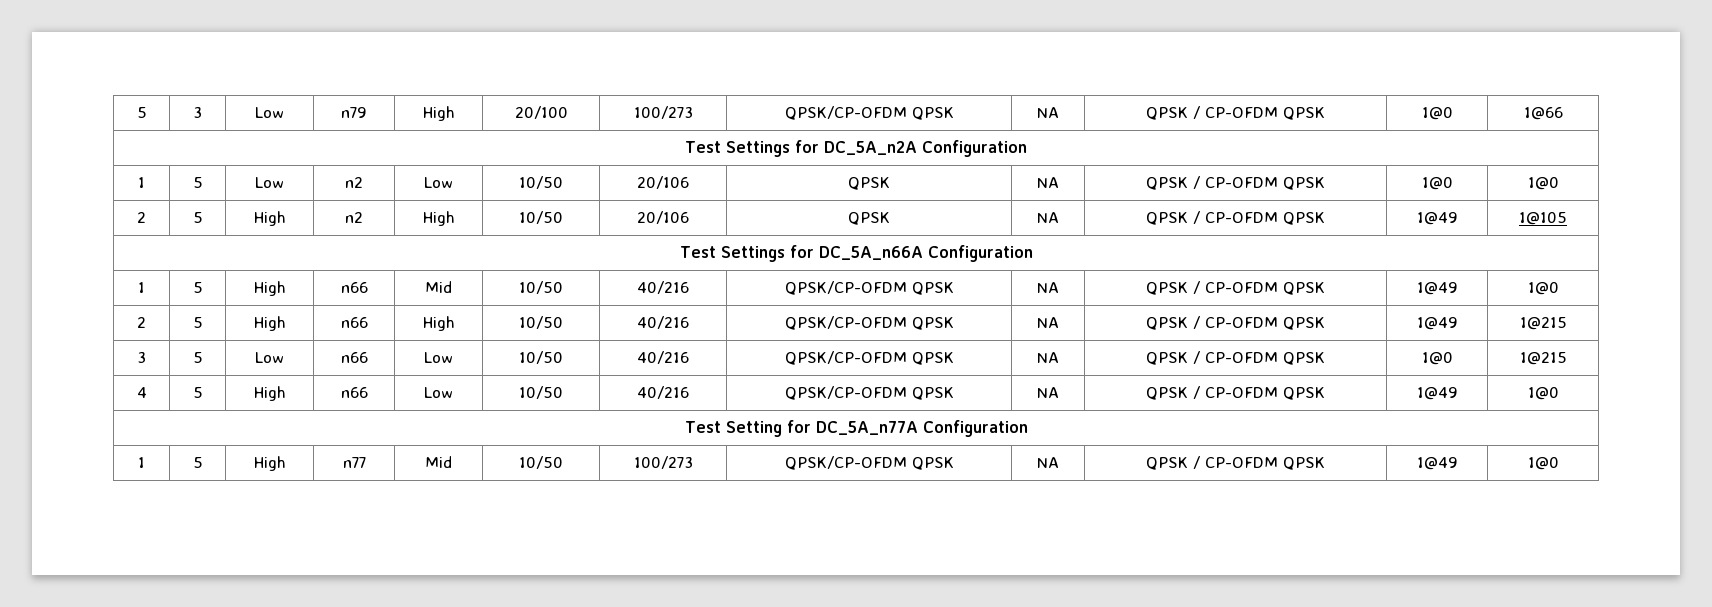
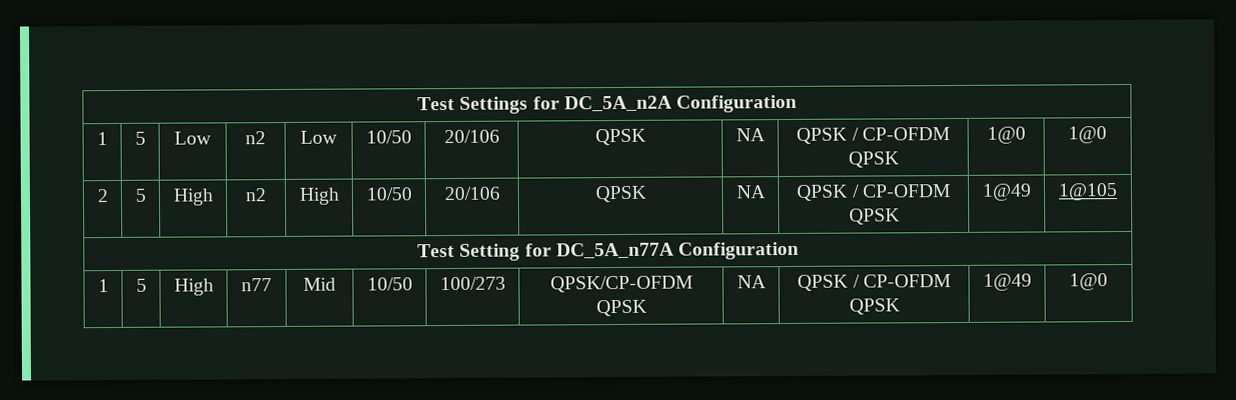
[136,107,147,118] [193,107,202,118] [255,107,284,118] [341,107,367,118] [422,106,455,121] [514,106,568,119] [633,106,693,119] [784,106,954,120] [1037,107,1059,118] [1146,106,1325,120] [1421,107,1453,120] [1523,107,1563,120] 5 | 3 | Low | n79 | High | 20/100 | 100/273 | QPSK/CP-OFDM QPSK | NA | QPSK / CP-OFDM QPSK | 1@0 | 1@66 // -> (416, 103) none
[679,245,1033,262] [138,282,145,293] [192,282,203,293] [253,281,286,296] [340,282,368,293] [425,281,452,293] [519,281,563,294] [637,281,689,294] [784,281,954,295] [1037,282,1059,293] [1146,281,1325,295] [1416,282,1458,295] [1527,282,1559,295] [137,317,146,328] [192,317,203,328] [253,316,286,331] [340,317,368,328] [422,316,455,331] [519,316,563,329] [637,316,689,329] [784,316,954,330] [1037,317,1059,328] [1146,316,1325,330] [1416,317,1458,330] [1519,317,1567,330] [137,352,146,363] [192,352,203,363] [255,352,284,363] [340,352,368,363] [424,352,453,363] [519,351,563,364] [637,351,689,364] [784,351,954,365] [1037,352,1059,363] [1146,351,1325,365] [1421,352,1453,365] [1519,352,1567,365] [136,387,147,398] [192,387,203,398] [253,386,286,401] [340,387,368,398] [424,387,453,398] [519,386,563,399] [637,386,689,399] [784,386,954,400] [1037,387,1059,398] [1146,386,1325,400] [1416,387,1458,400] [1527,387,1559,400] // Test Settings for DC_5A_n66A Configuration // 1 | 5 | High | n66 | Mid | 10/50 | 40/216 | QPSK/CP-OFDM QPSK | NA | QPSK / CP-OFDM QPSK | 1@49 | 1@0 // 2 | 5 | High | n66 | High | 10/50 | 40/216 | QPSK/CP-OFDM QPSK | NA | QPSK / CP-OFDM QPSK | 1@49 | 1@215 // 3 | 5 | Low | n66 | Low | 10/50 | 40/216 | QPSK/CP-OFDM QPSK | NA | QPSK / CP-OFDM QPSK | 1@0 | 1@215 // 4 | 5 | High | n66 | Low | 10/50 | 40/216 | QPSK/CP-OFDM QPSK | NA | QPSK / CP-OFDM QPSK | 1@49 | 1@0 -> (1118, 192) none

